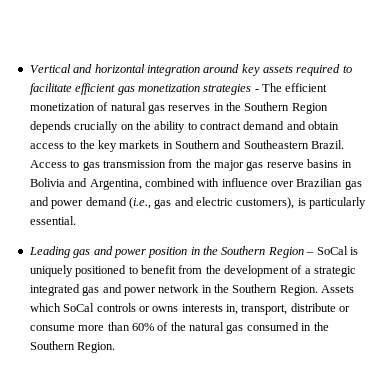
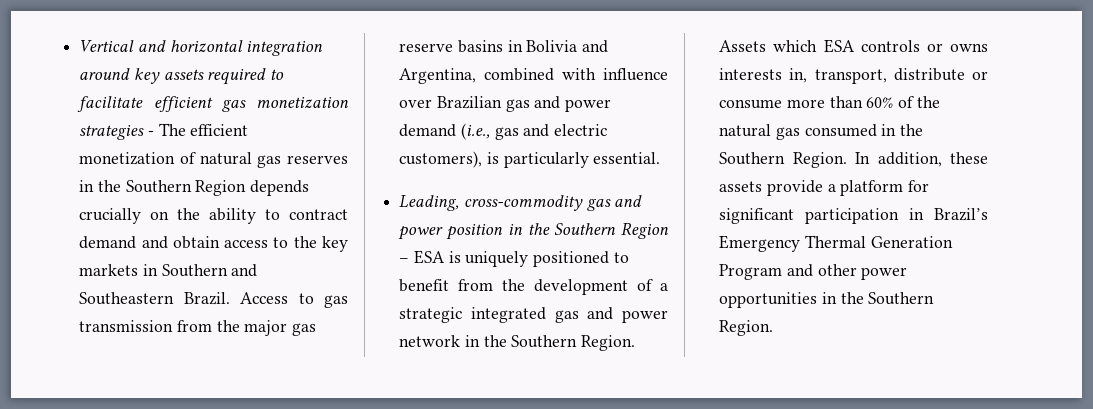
[28,246,70,258] Leading -> [399,195,583,211] Leading, cross-commodity
[316,246,348,255] SoCal -> [413,250,445,264] ESA
[63,303,95,312] SoCal -> [823,39,855,53] ESA
(116, 347) none -> [855,152,988,167] [719,180,930,196] [719,208,988,224] [719,235,953,252] [719,264,908,280] [719,292,935,308] [719,320,774,336] In addition, these assets provide a platform for significant participation in Brazil’s Emergency Thermal Generation Program and other power opportunities in the Southern Region.

